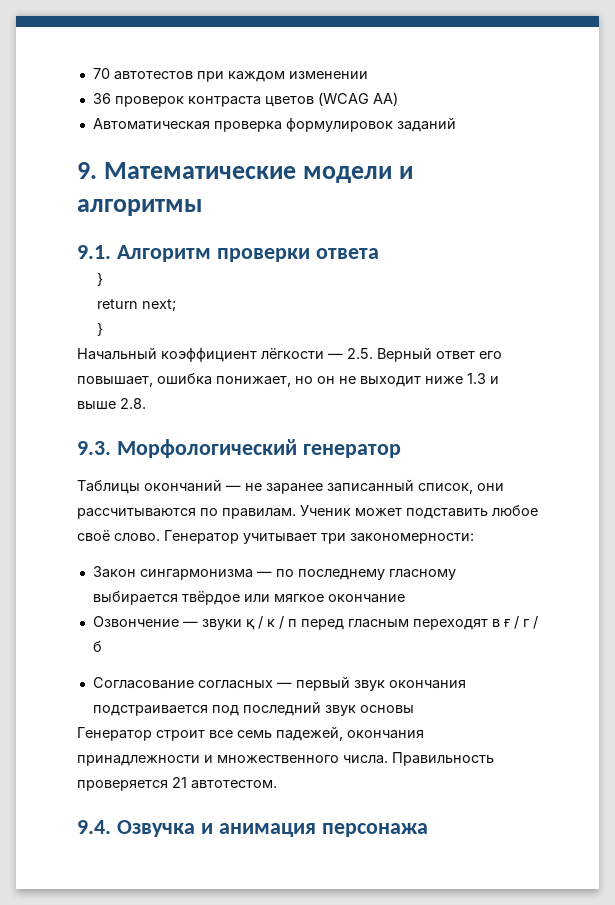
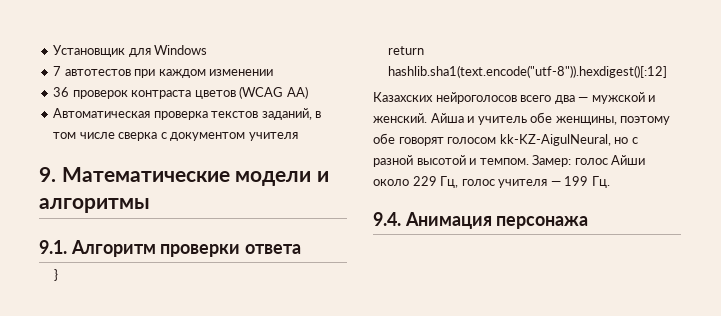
[92,68,110,79] 70 -> [53,45,208,57] [53,66,62,76] Установщик для Windows // 7
[285,117,456,132] формулировок заданий -> [211,108,322,120] [53,132,298,141] текстов заданий, в том числе сверка с документом учителя
[141,299,176,312] [96,322,103,336] [77,347,502,362] [77,373,499,387] [77,398,146,409] [77,439,401,458] [77,479,504,494] [77,505,538,519] [77,530,474,544] [92,566,456,580] [92,591,405,605] [92,616,538,630] [92,641,102,652] [92,676,466,691] [92,701,414,716] [77,726,424,741] [77,752,494,766] [77,777,277,791] [77,820,316,837] next; // } // Начальный коэффициент лёгкости — 2.5. Верный ответ его повышает, ошибка понижает, но он не выходит ниже 1.3 и выше 2.8. // 9.3. Морфологический генератор // Таблицы окончаний — не заранее записанный список, они рассчитываются по правилам. Ученик может подставить любое своё слово. Генератор учитывает три закономерности: // Закон сингармонизма — по последнему гласному выбирается твёрдое или мягкое окончание // Озвончение — звуки қ / к / п перед гласным переходят в ғ / г / б // Согласование согласных — первый звук окончания подстраивается под последний звук основы // Генератор строит все семь падежей, окончания принадлежности и множественного числа. Правильность проверяется 21 автотестом. // 9.4. Озвучка и анимация -> [388,65,668,78] [373,92,656,104] [373,112,671,125] [373,133,638,146] [373,155,646,167] [373,176,610,188] [373,212,492,229] hashlib.sha1(text.encode("utf-8")).hexdigest()[:12] // Казахских нейроголосов всего два — мужской и женский. Айша и учитель обе женщины, поэтому обе говорят голосом kk-KZ-AigulNeural, но с разной высотой и темпом. Замер: голос Айши около 229 Гц, голос учителя — 199 Гц. // 9.4. Анимация

